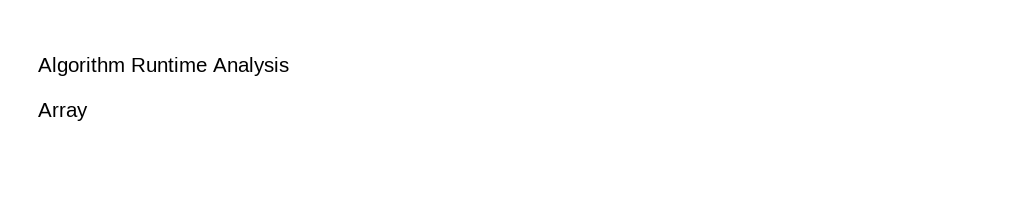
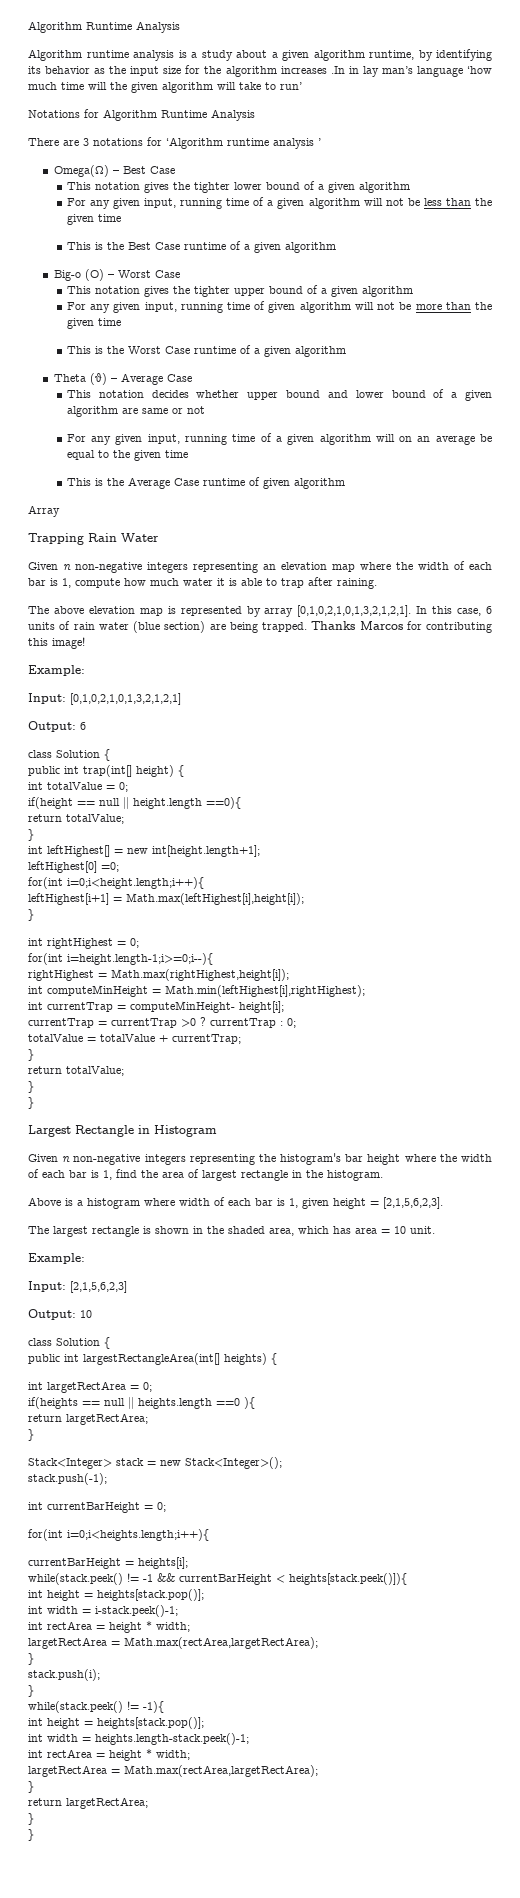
[38,57,289,76] [38,103,88,121] Algorithm Runtime Analysis // Array -> [28,21,180,33] [28,49,492,61] [28,65,492,77] [28,82,302,93] [28,109,255,121] [28,137,321,149] [53,165,175,177] [66,181,410,193] [66,197,493,209] [66,214,121,225] [66,241,336,253] [53,269,180,281] [66,285,413,297] [66,301,493,313] [66,318,121,329] [66,345,346,357] [53,373,192,385] [66,389,492,401] [66,406,205,417] [66,433,493,445] [66,450,188,461] [66,477,345,489] [28,505,60,517] [28,533,159,545] [28,561,492,573] [28,577,377,589] [28,605,493,617] [28,621,492,633] [28,637,85,649] [28,665,85,676] [28,693,181,705] [28,721,86,732] [28,749,110,761] [28,765,184,777] [28,782,128,792] [28,797,241,809] [28,814,124,824] [28,829,34,841] [28,845,260,857] [28,861,119,873] [28,877,204,889] [28,893,304,905] [28,909,34,921] [28,938,139,949] [28,953,213,965] [28,969,289,981] [28,985,365,997] [28,1001,284,1013] [28,1017,296,1028] [28,1034,241,1044] [28,1049,34,1061] [28,1066,124,1076] [28,1081,34,1093] [28,1097,34,1109] [28,1125,217,1137] [28,1153,493,1165] [28,1169,383,1181] [28,1197,443,1209] [28,1226,435,1237] [28,1253,85,1264] [28,1281,127,1293] [28,1309,92,1320] [28,1337,110,1349] [28,1353,277,1365] [28,1381,152,1393] [28,1397,255,1409] [28,1413,148,1425] [28,1429,34,1441] [28,1457,282,1469] [28,1473,107,1485] [28,1502,166,1513] [28,1529,209,1541] [28,1557,188,1569] [28,1573,407,1585] [28,1589,204,1601] [28,1605,178,1617] [28,1621,190,1633] [28,1637,318,1649] [28,1653,34,1665] [28,1669,100,1681] [28,1685,34,1697] [28,1701,164,1713] [28,1717,204,1729] [28,1733,249,1745] [28,1749,190,1761] [28,1765,318,1777] [28,1781,34,1793] [28,1797,148,1809] [28,1813,34,1825] [28,1829,34,1841] Algorithm Runtime Analysis // Algorithm runtime analysis is a study about a given algorithm runtime, by identifying its behavior as the input size for the algorithm increases .In in lay man’s language ‘how much time will the given algorithm will take to run’ // Notations for Algorithm Runtime Analysis // There are 3 notations for ‘Algorithm runtime analysis ’ // Omega(Ω) – Best Case // This notation gives the tighter lower bound of a given algorithm // For any given input, running time of a given algorithm will not be less than the given time // This is the Best Case runtime of a given algorithm // Big-o (O) – Worst Case // This notation gives the tighter upper bound of a given algorithm // For any given input, running time of given algorithm will not be more than the given time // This is the Worst Case runtime of a given algorithm // Theta (θ) – Average Case // This notation decides whether upper bound and lower bound of a given algorithm are same or not // For any given input, running time of a given algorithm will on an average be equal to the given time // This is the Average Case runtime of given algorithm // Array // Trapping Rain Water // Given n non-negative integers representing an elevation map where the width of each bar is 1, compute how much water it is able to trap after raining. // The above elevation map is represented by array [0,1,0,2,1,0,1,3,2,1,2,1]. In this case, 6 units of rain water (blue section) are being trapped. Thanks Marcos for contributing this image! // Example: // Input: [0,1,0,2,1,0,1,3,2,1,2,1] // Output: 6 // class Solution { // public int trap(int[] height) { // int totalValue = 0; // if(height == null || height.length ==0){ // return totalValue; // } // int leftHighest[] = new int[height.length+1]; // leftHighest[0] =0; // for(int i=0;i<height.length;i++){ // leftHighest[i+1] = Math.max(leftHighest[i],height[i]); // } // int rightHighest = 0; // for(int i=height.length-1;i>=0;i--){ // rightHighest = Math.max(rightHighest,height[i]); // int computeMinHeight = Math.min(leftHighest[i],rightHighest); // int currentTrap = computeMinHeight- height[i]; // currentTrap = currentTrap >0 ? currentTrap : 0; // totalValue = totalValue + currentTrap; // } // return totalValue; // } // } // Largest Rectangle in Histogram // Given n non-negative integers representing the histogram's bar height where the width of each bar is 1, find the area of largest rectangle in the histogram. // Above is a histogram where width of each bar is 1, given height = [2,1,5,6,2,3]. // The largest rectangle is shown in the shaded area, which has area = 10 unit. // Example: // Input: [2,1,5,6,2,3] // Output: 10 // class Solution { // public int largestRectangleArea(int[] heights) { // int largetRectArea = 0; // if(heights == null || heights.length ==0 ){ // return largetRectArea; // } // Stack<Integer> stack = new Stack<Integer>(); // stack.push(-1); // int currentBarHeight = 0; // for(int i=0;i<heights.length;i++){ // currentBarHeight = heights[i]; // while(stack.peek() != -1 && currentBarHeight < heights[stack.peek()]){ // int height = heights[stack.pop()]; // int width = i-stack.peek()-1; // int rectArea = height * width; // largetRectArea = Math.max(rectArea,largetRectArea); // } // stack.push(i); // } // while(stack.peek() != -1){ // int height = heights[stack.pop()]; // int width = heights.length-stack.peek()-1; // int rectArea = height * width; // largetRectArea = Math.max(rectArea,largetRectArea); // } // return largetRectArea; // } // }

